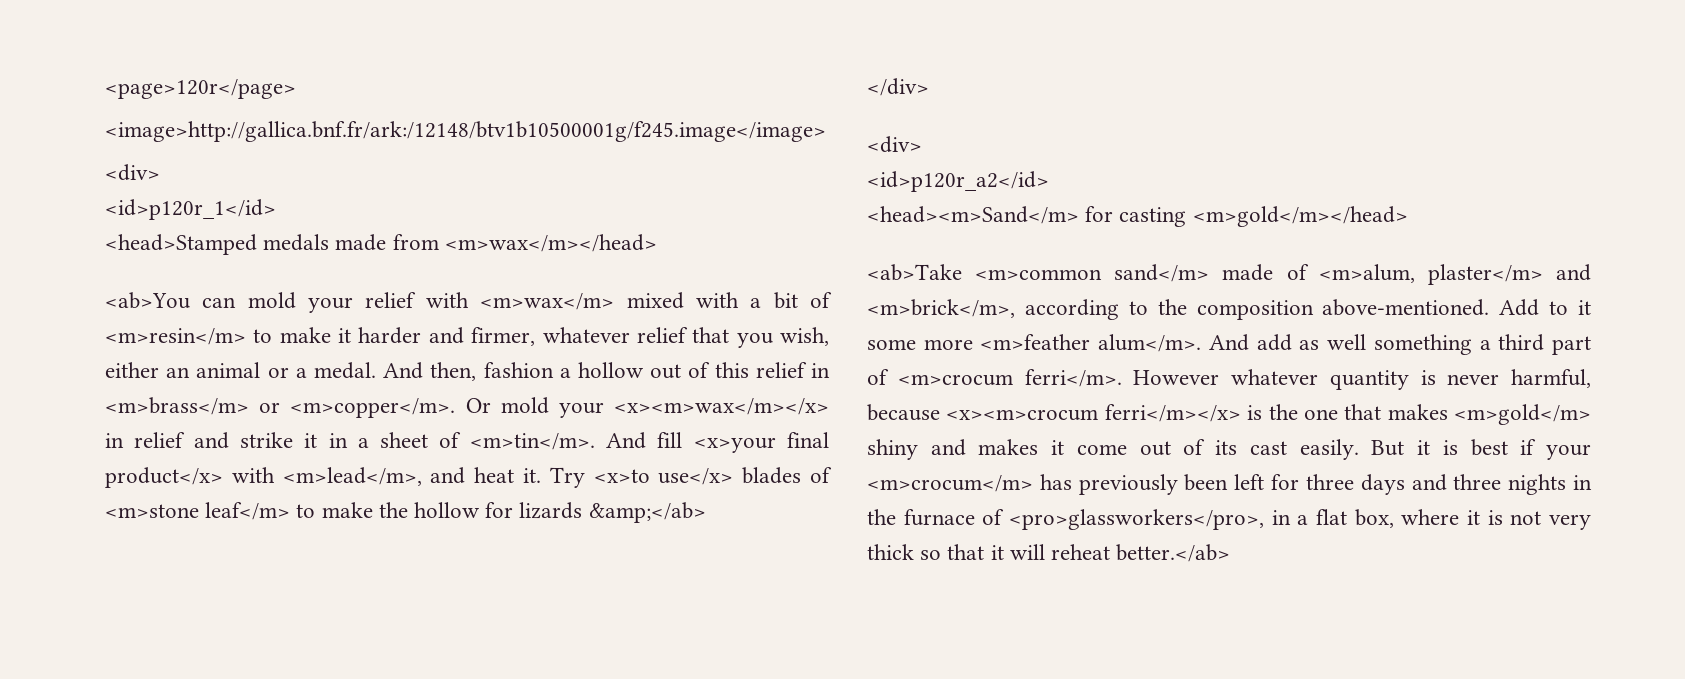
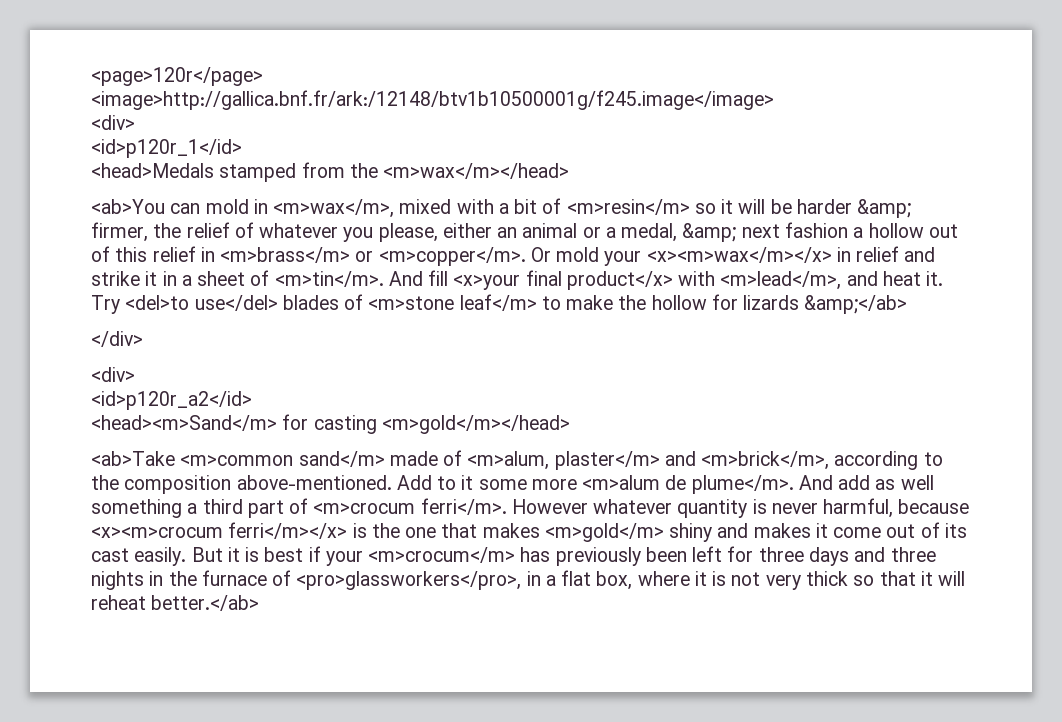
[105,234,439,255] <head>Stamped medals made from -> [91,162,378,182] <head>Medals stamped from the
[308,292,615,313] your relief with <m>wax</m> -> [253,199,395,218] in <m>wax</m>,
[253,327,829,348] to make it harder and firmer, whatever relief that you wish, -> [694,199,912,218] [91,222,438,242] so it will be harder &amp; firmer, the relief of whatever you please,
[313,362,477,381] medal. And then, -> [621,223,780,242] medal, &amp; next
[593,468,734,485] <x>to use</x> -> [125,295,278,311] <del>to use</del>
[980,334,1202,352] <m>feather alum</m>. -> [582,475,794,494] <m>alum de plume</m>.

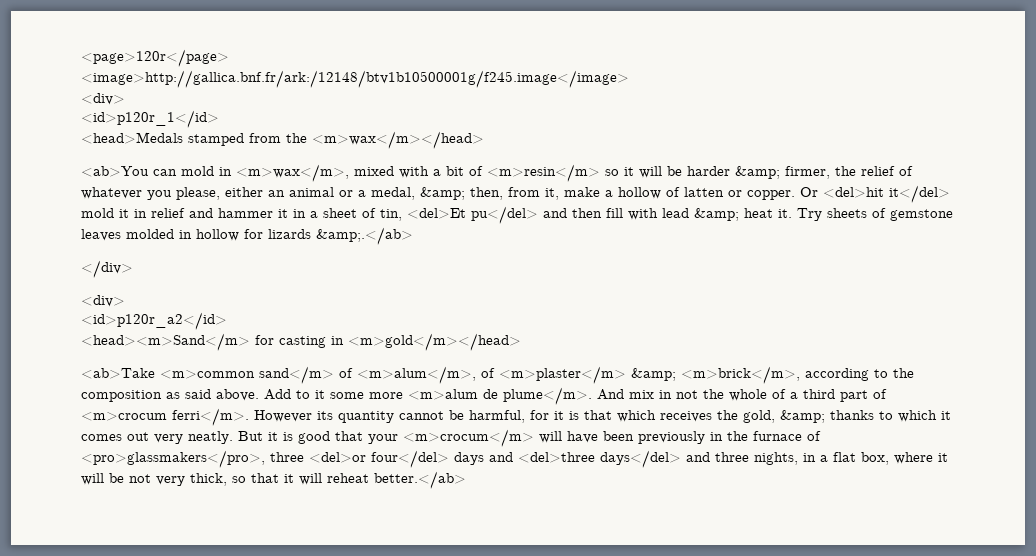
[741,222,958,238] [91,246,832,266] next fashion a hollow out of this relief in <m>brass</m> or <m>copper</m>. Or mold your <x><m>wax</m></x> -> [470,185,950,203] [81,208,129,218] then, from it, make a hollow of latten or copper. Or <del>hit it</del> mold it
[91,271,140,286] strike -> [218,208,273,218] hammer
[274,270,944,290] [91,294,647,314] <m>tin</m>. And fill <x>your final product</x> with <m>lead</m>, and heat it. Try <del>to use</del> blades of <m>stone leaf</m> to make the -> [380,206,953,224] [81,229,192,241] tin, <del>Et pu</del> and then fill with lead &amp; heat it. Try sheets of gemstone leaves molded in
[804,295,908,314] &amp;</ab> -> [316,227,413,245] &amp;.</ab>
(377, 424) none -> [331,336,344,345] in
[389,450,696,470] made of <m>alum, plaster</m> and -> [339,366,676,384] of <m>alum</m>, of <m>plaster</m> &amp;
[236,475,392,490] above-mentioned. -> [166,389,259,401] as said above.
[838,475,934,490] [91,499,182,518] add as well something -> [629,389,786,401] mix in not the whole of
[593,498,970,518] [91,522,967,542] [91,546,936,566] [91,570,522,590] whatever quantity is never harmful, because <x><m>crocum ferri</m></x> is the one that makes <m>gold</m> shiny and makes it come out of its cast easily. But it is best if your <m>crocum</m> has previously been left for three days and three nights in the furnace of <pro>glassworkers</pro>, -> [317,410,951,423] [81,429,821,447] [81,450,798,468] its quantity cannot be harmful, for it is that which receives the gold, &amp; thanks to which it comes out very neatly. But it is good that your <m>crocum</m> will have been previously in the furnace of <pro>glassmakers</pro>, three <del>or four</del> days and <del>three days</del> and three nights,
[712,571,727,586] is -> [81,473,124,485] will be
[805,571,848,586] thick -> [190,473,227,486] thick,

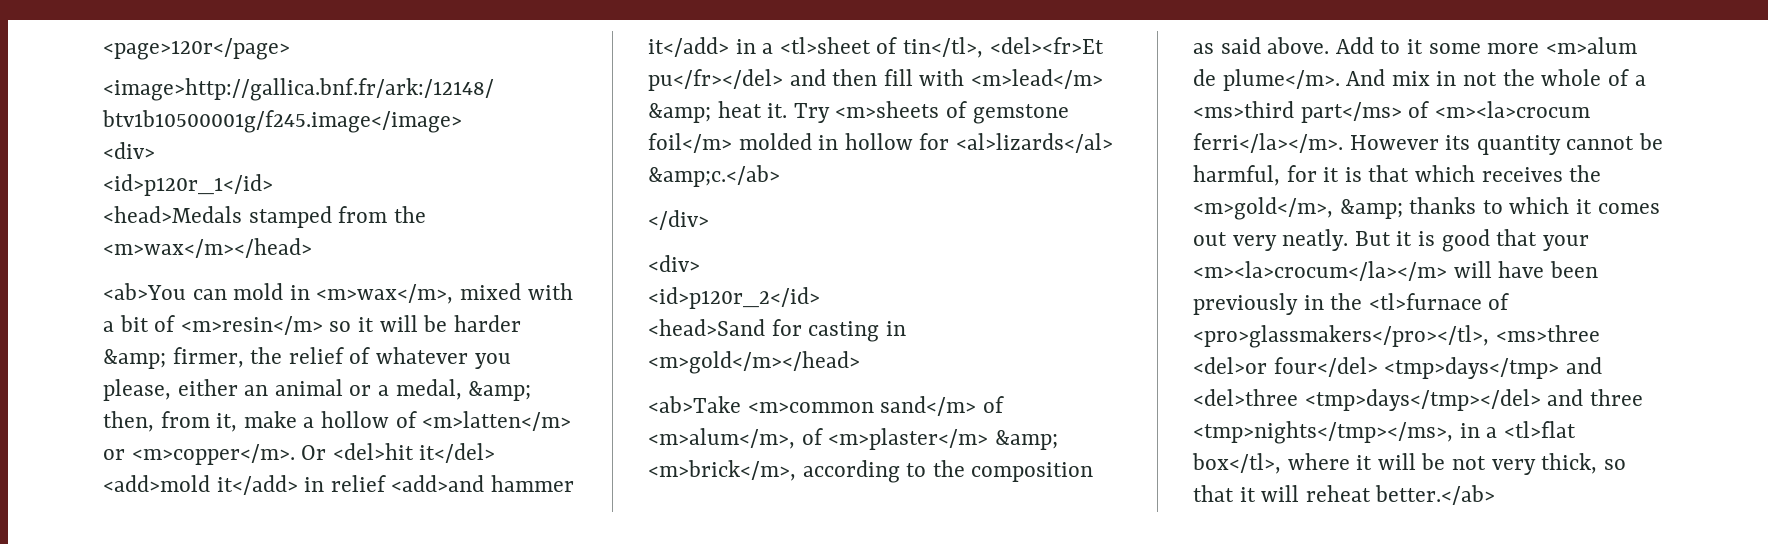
[684,185,950,203] [81,206,538,224] latten or copper. Or <del>hit it</del> mold it in relief and hammer it in a sheet of tin, <del>Et pu</del> -> [422,411,572,431] [103,443,496,465] [103,475,575,495] [648,37,1104,58] [648,69,783,91] <m>latten</m> or <m>copper</m>. Or <del>hit it</del> <add>mold it</add> in relief <add>and hammer it</add> in a <tl>sheet of tin</tl>, <del><fr>Et pu</fr></del>
[662,208,689,218] lead -> [971,69,1104,89] <m>lead</m>
[827,208,867,218] sheets -> [835,101,940,118] <m>sheets
[81,229,121,241] leaves -> [648,133,732,153] foil</m>
[268,227,413,245] lizards &amp;.</ab> -> [956,133,1114,153] [648,165,780,187] <al>lizards</al> &amp;c.</ab>
[81,312,227,330] [81,333,250,351] <id>p120r_a2</id> // <head><m>Sand</m> -> [648,287,820,309] [648,319,765,336] <id>p120r_2</id> // <head>Sand
[803,389,887,402] [81,408,249,426] third part of <m>crocum ferri</m>. -> [1193,101,1590,123] [1193,133,1343,153] <ms>third part</ms> of <m><la>crocum ferri</la></m>.
[743,410,775,423] gold, -> [1193,197,1333,220] <m>gold</m>,
[403,429,534,447] <m>crocum</m> -> [1193,261,1447,281] <m><la>crocum</la></m>
[753,431,821,441] [81,450,304,468] furnace of <pro>glassmakers</pro>, three -> [1368,293,1510,310] [1193,325,1600,348] <tl>furnace of <pro>glassmakers</pro></tl>, <ms>three
[454,452,484,465] days -> [1384,357,1560,379] <tmp>days</tmp>
[600,450,681,468] days</del> -> [1304,389,1541,411] <tmp>days</tmp></del>
[754,452,889,465] nights, in a flat box, -> [1193,421,1576,444] [1192,453,1281,474] <tmp>nights</tmp></ms>, in a <tl>flat box</tl>,

